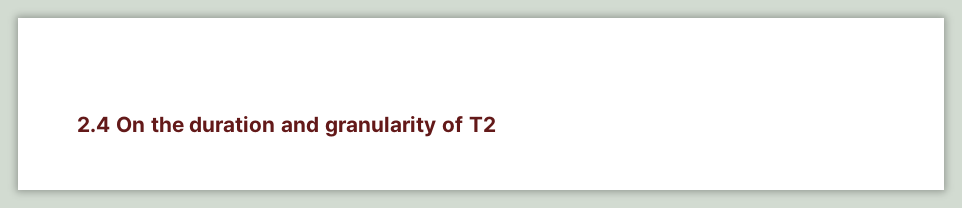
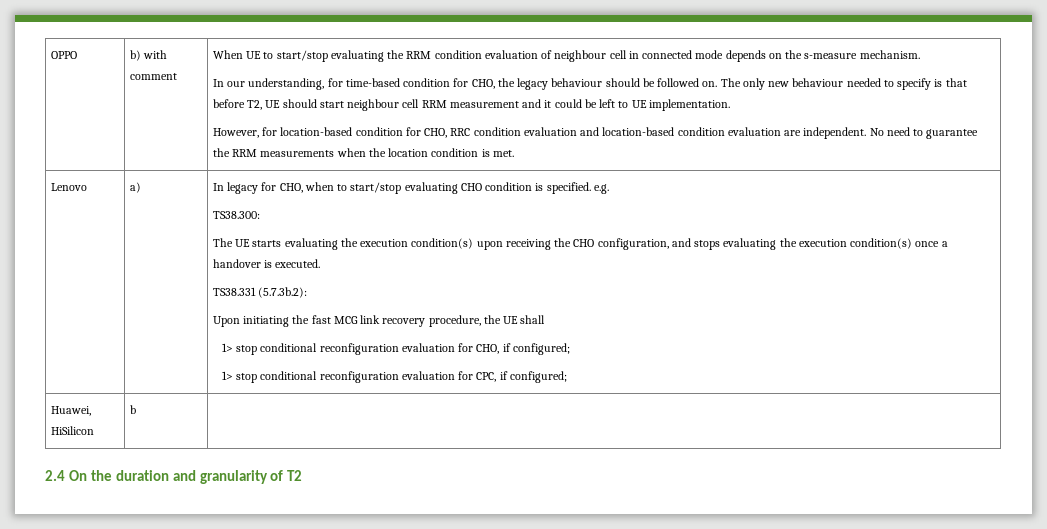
(77, 124) none -> [51,51,78,59] [130,50,168,61] [130,73,178,80] [213,50,920,62] [213,78,967,90] [213,99,730,111] [213,127,979,139] [213,148,514,157] [51,183,88,191] [130,182,142,193] [213,182,609,194] [213,211,261,219] [213,238,948,250] [213,259,321,268] [213,287,308,298] [213,315,546,327] [221,343,570,355] [221,371,567,383] [51,406,92,416] [51,426,95,435] [130,405,137,414] OPPO | b) with comment | When UE to start/stop evaluating the RRM condition evaluation of neighbour cell in connected mode depends on the s-measure mechanism. // In our understanding, for time-based condition for CHO, the legacy behaviour should be followed on. The only new behaviour needed to specify is that before T2, UE should start neighbour cell RRM measurement and it could be left to UE implementation. // However, for location-based condition for CHO, RRC condition evaluation and location-based condition evaluation are independent. No need to guarantee the RRM measurements when the location condition is met. // Lenovo | a) | In legacy for CHO, when to start/stop evaluating CHO condition is specified. e.g. // TS38.300: // The UE starts evaluating the execution condition(s) upon receiving the CHO configuration, and stops evaluating the execution condition(s) once a handover is executed. // TS38.331 (5.7.3b.2): // Upon initiating the fast MCG link recovery procedure, the UE shall // 1> stop conditional reconfiguration evaluation for CHO, if configured; // 1> stop conditional reconfiguration evaluation for CPC, if configured; // Huawei, HiSilicon | b | //

